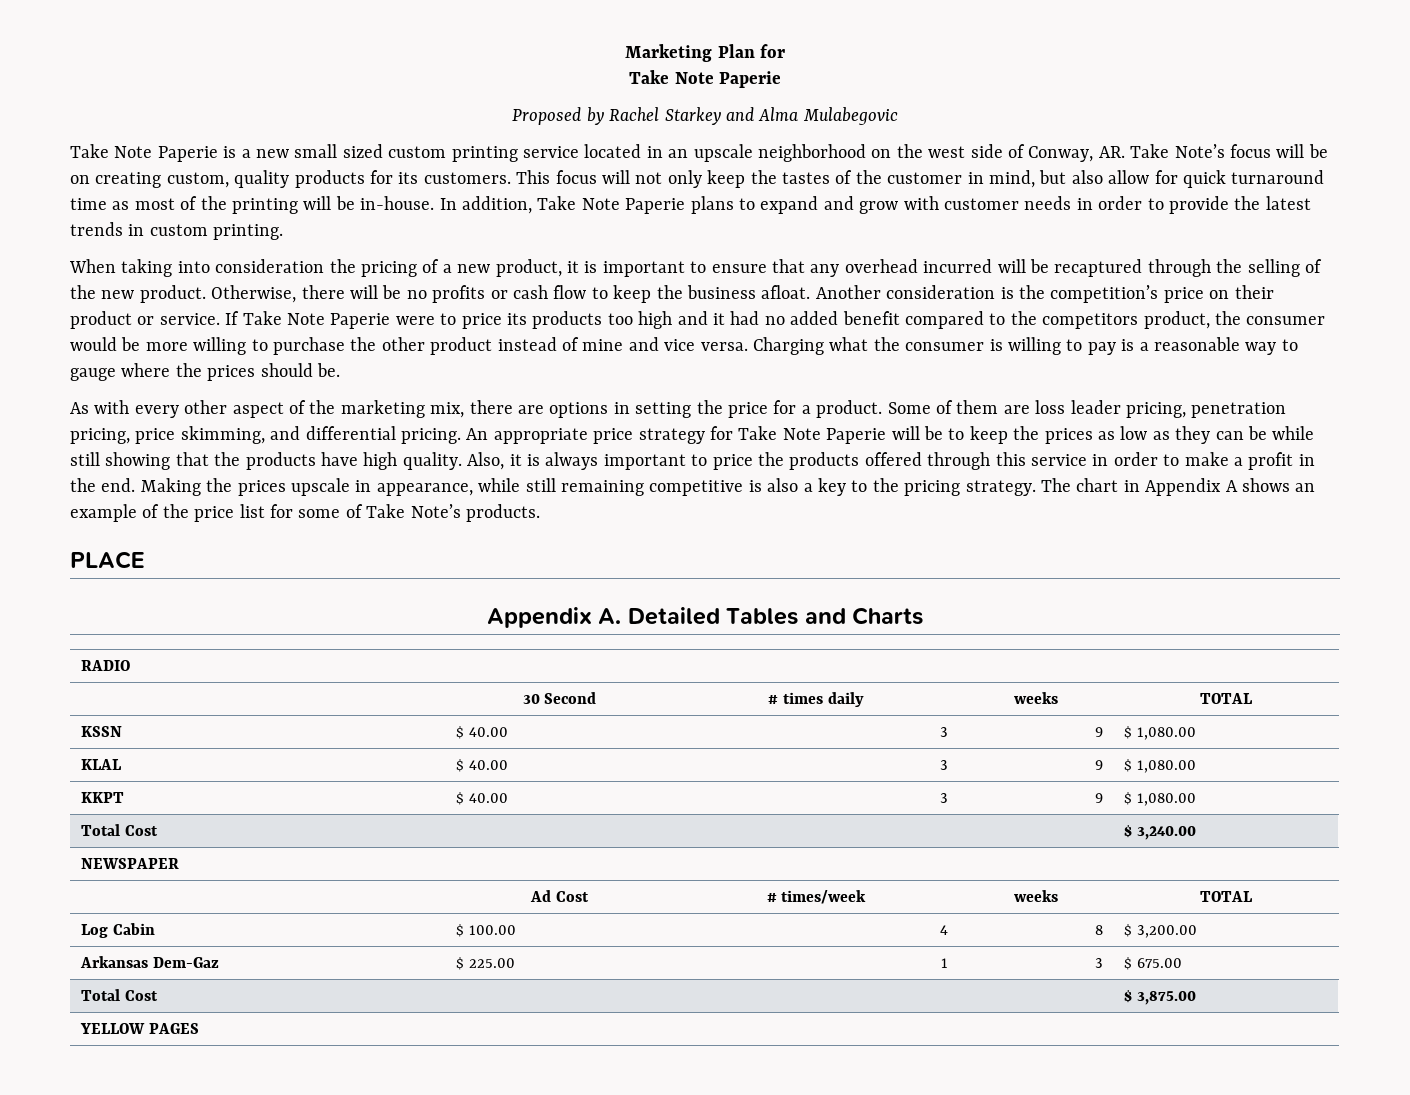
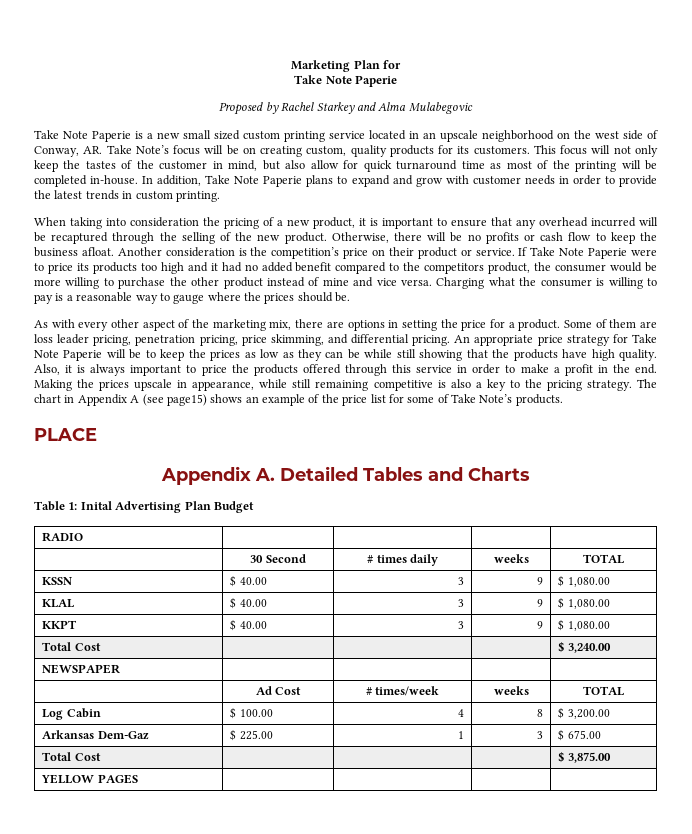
(355, 203) none -> [34,175,87,187] completed
(1238, 486) none -> [142,394,207,406] (see page15)
(923, 616) none -> [34,501,254,513] // Table 1: Inital Advertising Plan Budget

